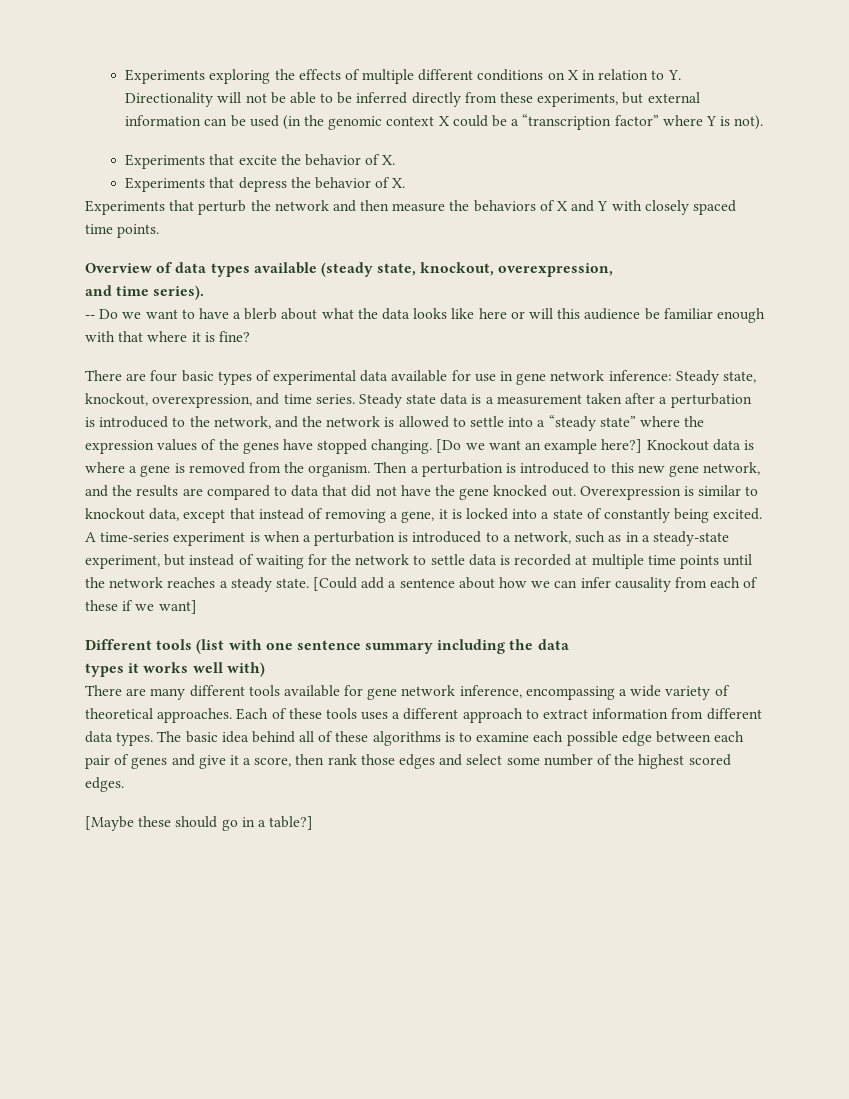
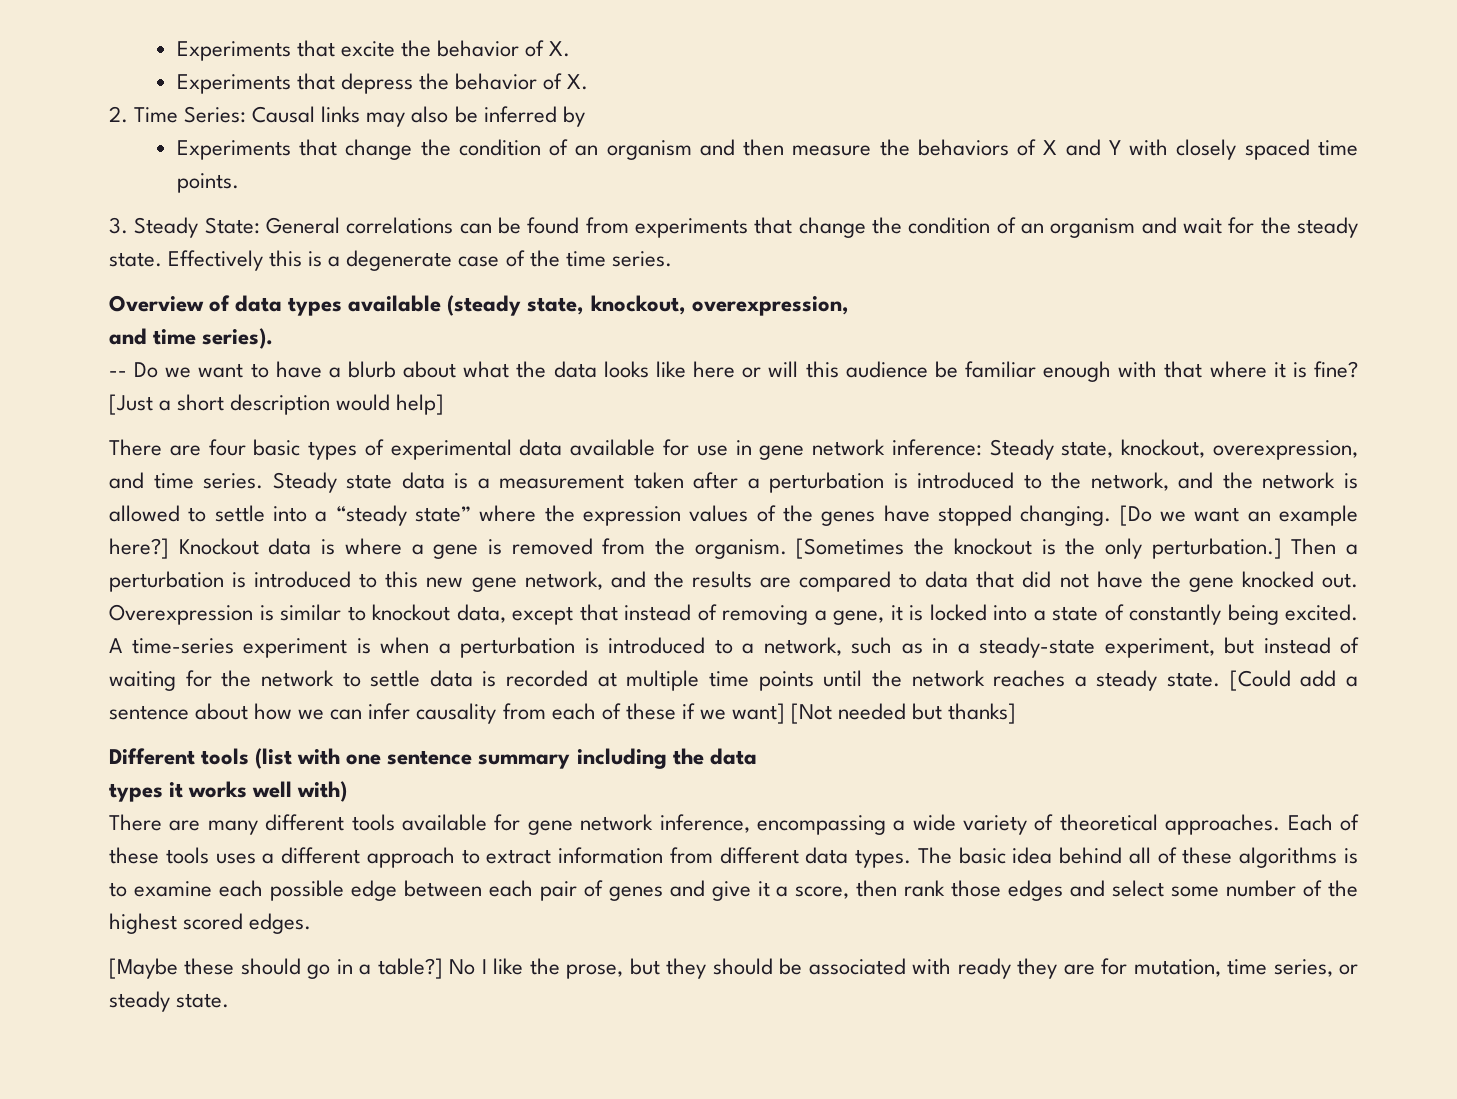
[125,69,681,84] [125,92,700,107] [125,114,764,130] [125,154,206,169] Experiments exploring the effects of multiple different conditions on X in relation to Y. Directionality will not be able to be inferred directly from these experiments, but external information can be used (in the genomic context X could be a “transcription factor” where Y is not). // Experiments -> [176,41,291,61] Experiments
[85,200,329,215] Experiments that perturb the network -> [109,106,585,127] [176,139,692,160] 2. Time Series: Causal links may also be inferred by // Experiments that change the condition of an organism
(160, 231) none -> [109,217,1358,238] [109,250,672,271] // 3. Steady State: General correlations can be found from experiments that change the condition of an organism and wait for the steady state. Effectively this is a degenerate case of the time series.
[244,308,278,320] blerb -> [348,361,397,378] blurb
(250, 336) none -> [109,394,445,415] [Just a short description would help]
(371, 470) none -> [796,538,1282,559] [Sometimes the knockout is the only perturbation.]
(197, 607) none -> [791,703,1017,724] [Not needed but thanks]
(314, 823) none -> [449,958,1359,979] [109,991,230,1012] No I like the prose, but they should be associated with ready they are for mutation, time series, or steady state.

